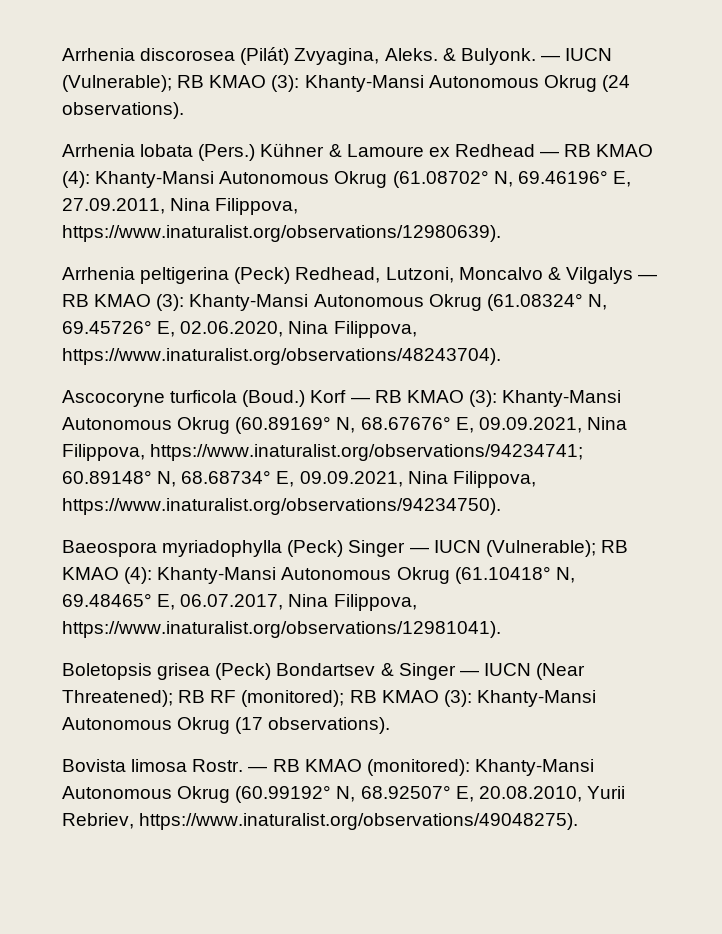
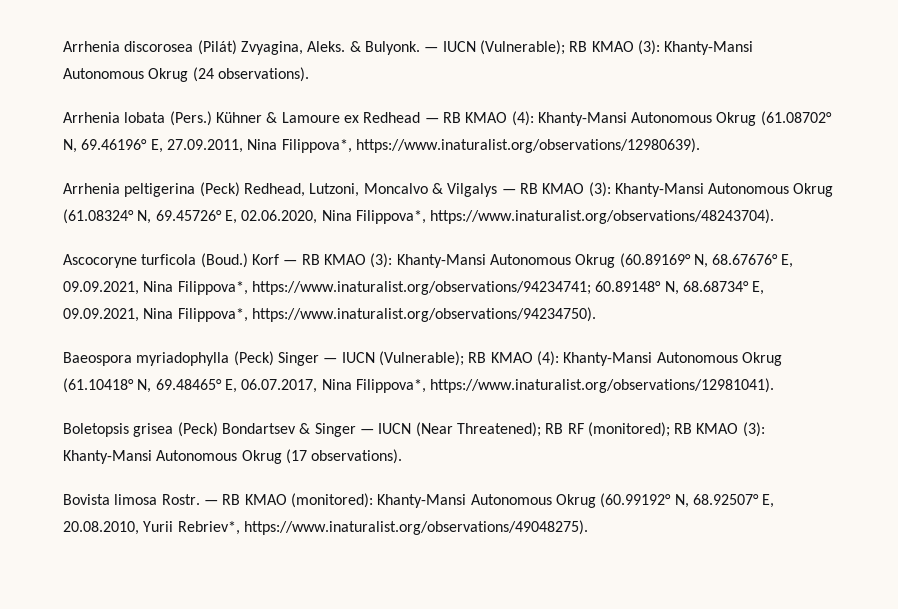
[215,198,299,215] Filippova, -> [281,139,352,153] Filippova*,
[333,321,417,338] Filippova, -> [355,210,426,224] Filippova*,
[62,444,145,461] Filippova, -> [177,281,248,295] Filippova*,
[452,471,536,488] Filippova, -> [177,308,248,322] Filippova*,
[333,594,417,611] Filippova, -> [355,379,426,393] Filippova*,
[62,813,134,829] Rebriev, -> [177,521,240,535] Rebriev*,

